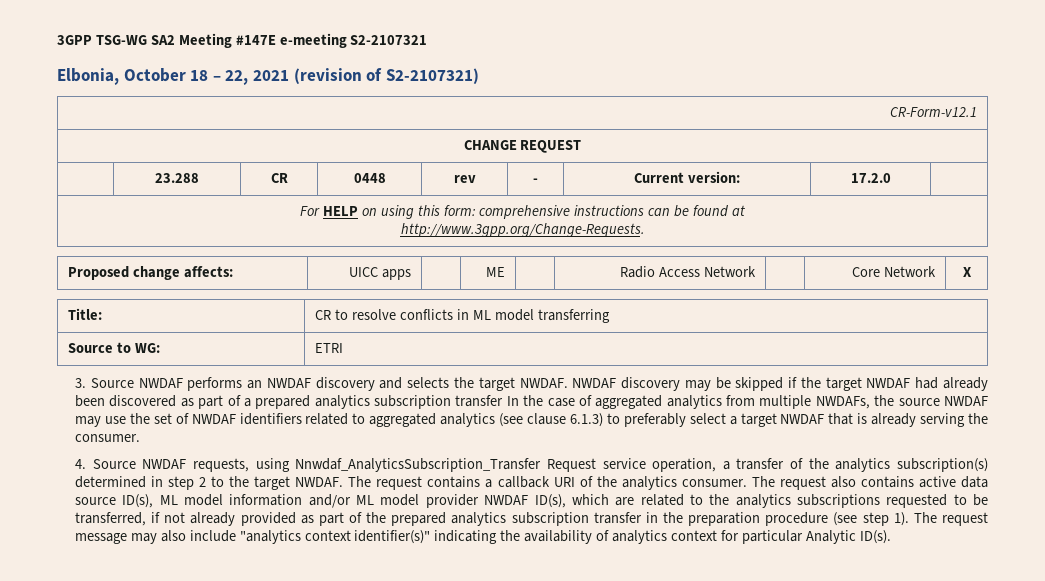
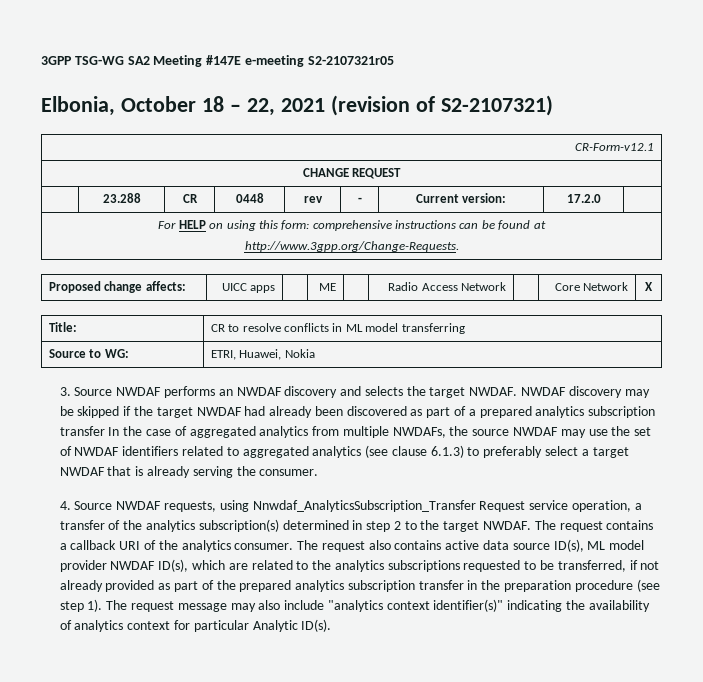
[350,35,428,45] S2-2107321 -> [307,56,394,65] S2-2107321r05
[315,343,344,353] ETRI -> [210,349,315,360] ETRI, Huawei, Nokia
[229,494,420,508] information and/or ML model -> (645, 545) none

